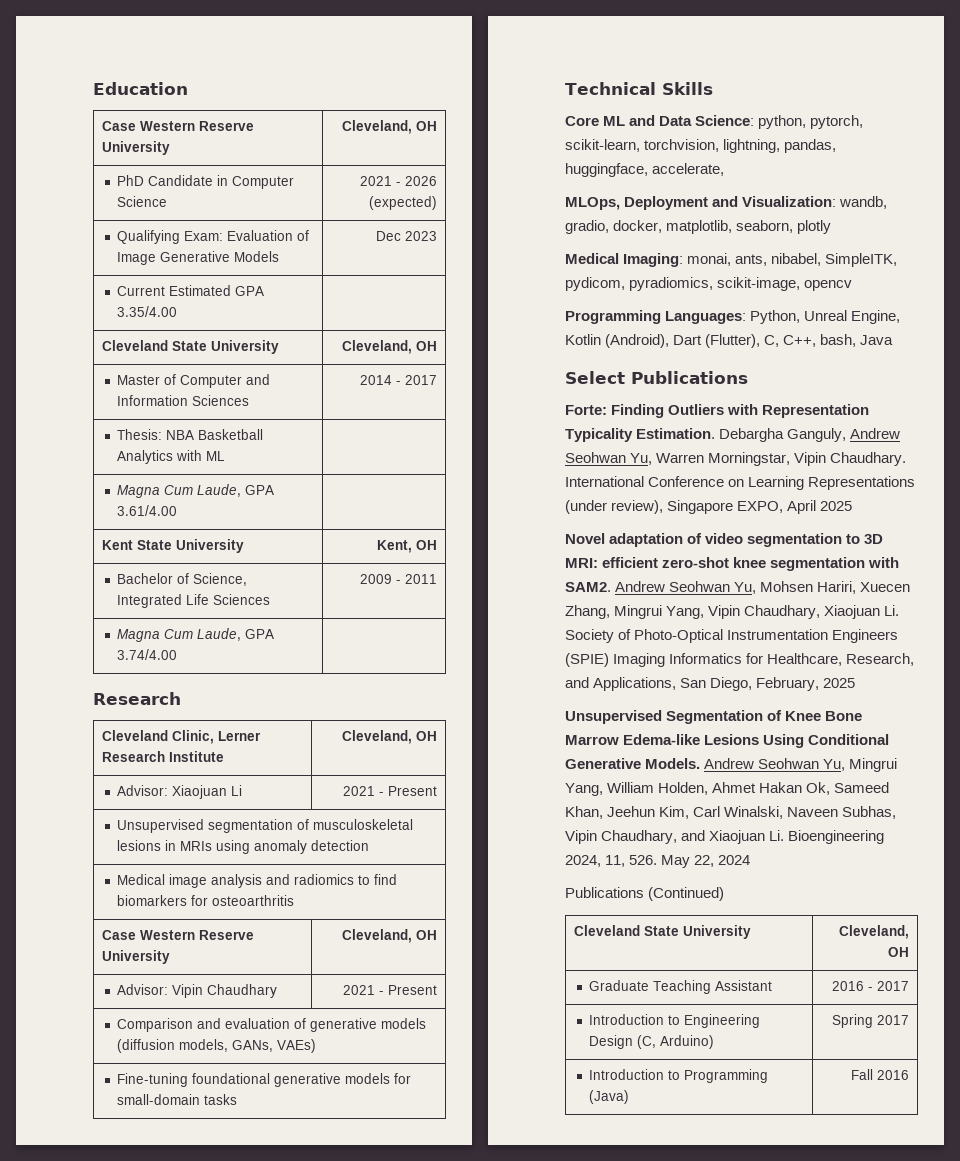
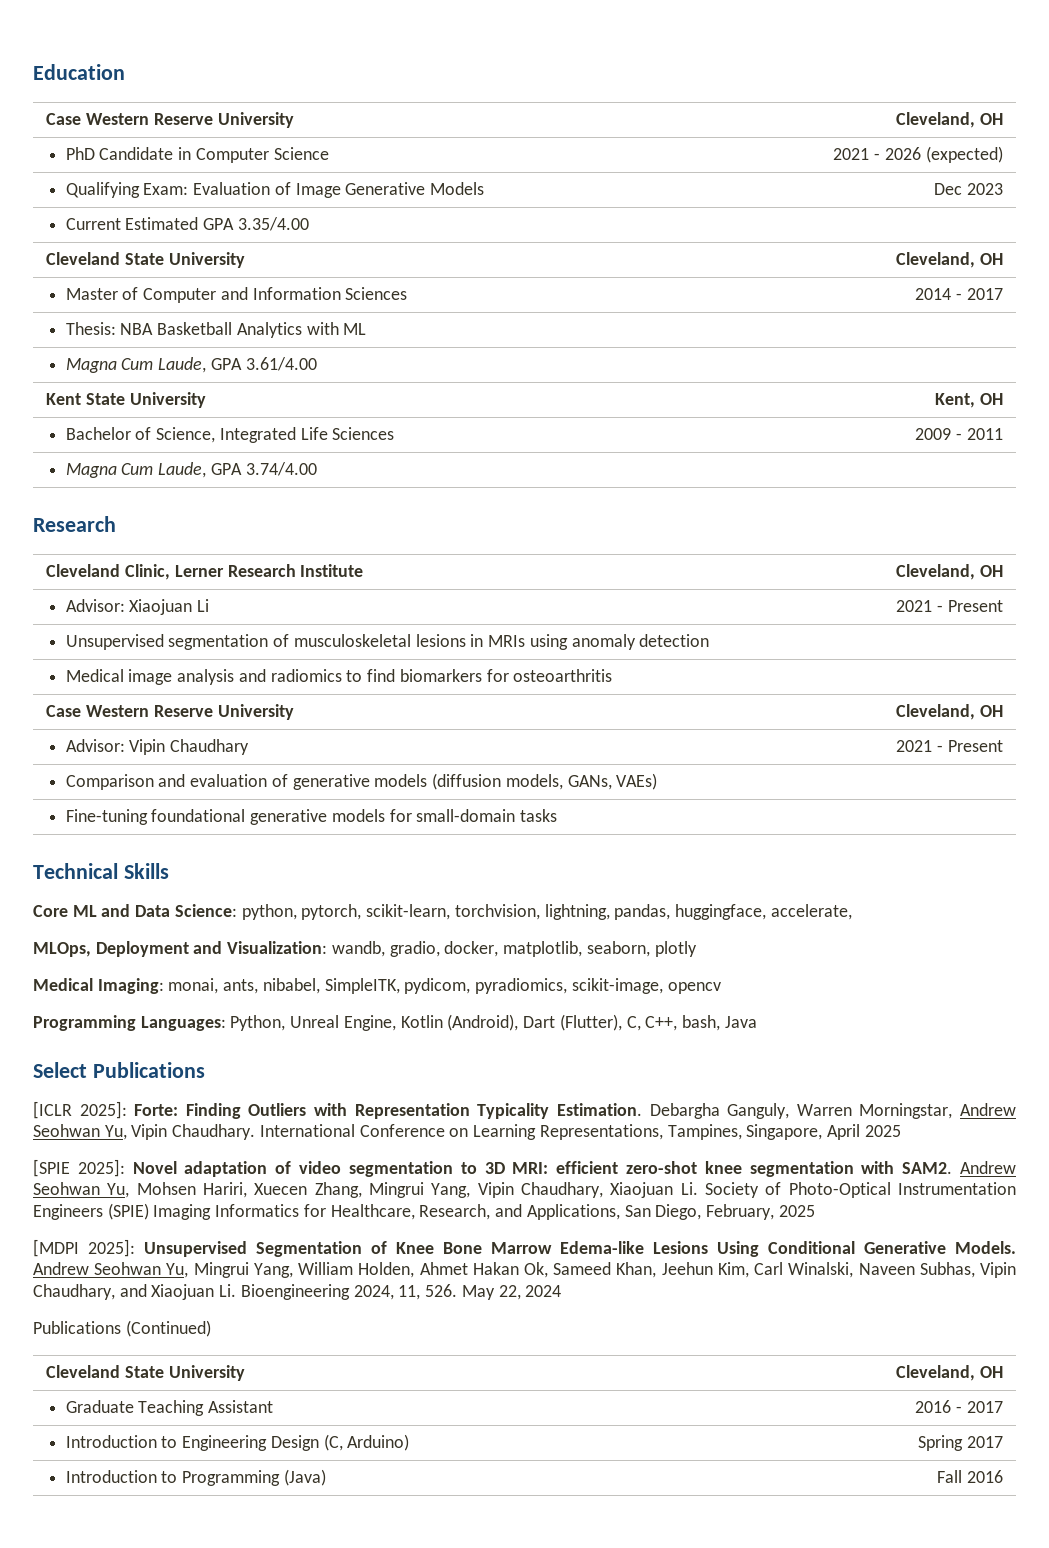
(748, 377) none -> [33,1101,127,1119] [ICLR 2025]:
[850,428,901,439] [565,452,791,466] Andrew Seohwan Yu, Warren Morningstar, -> [796,1103,1017,1119] [33,1124,127,1140] Warren Morningstar, Andrew Seohwan Yu,
[808,476,916,490] [565,500,784,514] Representations (under review), Singapore EXPO, -> [539,1124,823,1140] Representations, Tampines, Singapore,
(853, 506) none -> [33,1159,125,1177] [SPIE 2025]:
(856, 683) none -> [33,1239,135,1257] [MDPI 2025]:

